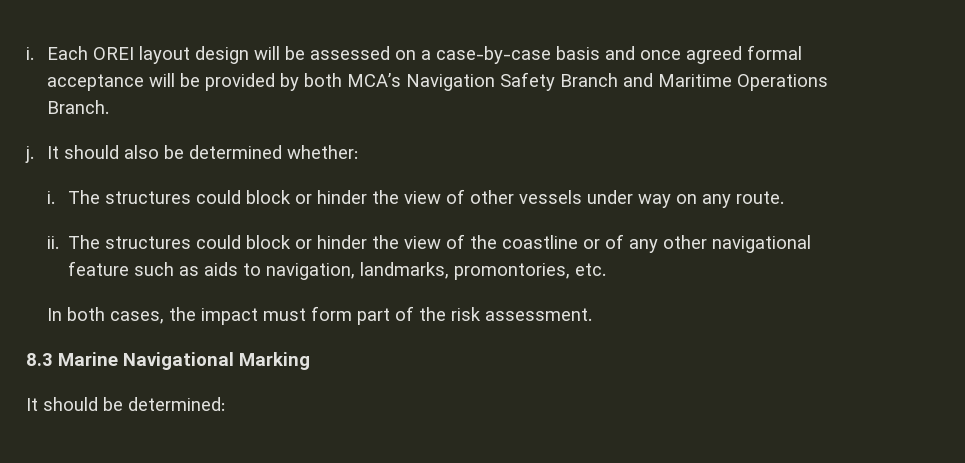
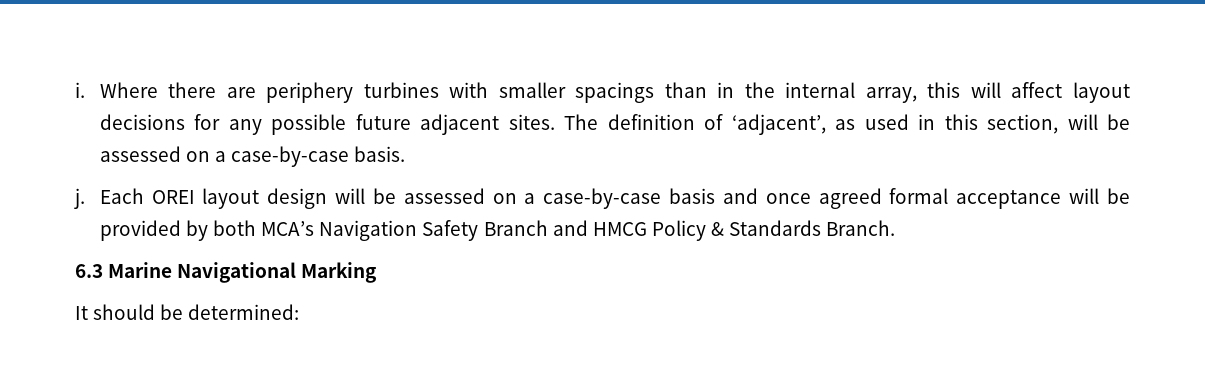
[26,47,34,60] i. -> [75,82,1130,103] [99,114,1130,135] [99,146,406,167] [74,188,85,209] i. Where there are periphery turbines with smaller spacings than in the internal array, this will affect layout decisions for any possible future adjacent sites. The definition of ‘adjacent’, as used in this section, will be assessed on a case-by-case basis. // j.
[658,74,829,91] [47,100,110,114] [25,145,359,163] [47,189,785,208] [47,234,812,253] [68,261,607,280] [47,306,593,325] [26,353,53,366] Maritime Operations Branch. // j. It should also be determined whether: // i. The structures could block or hinder the view of other vessels under way on any route. // ii. The structures could block or hinder the view of the coastline or of any other navigational feature such as aids to navigation, landmarks, promontories, etc. // In both cases, the impact must form part of the risk assessment. // 8.3 -> [592,220,896,241] [75,264,103,278] HMCG Policy & Standards Branch. // 6.3

